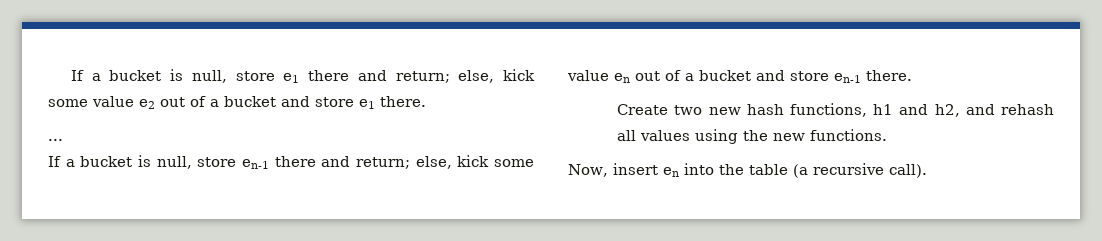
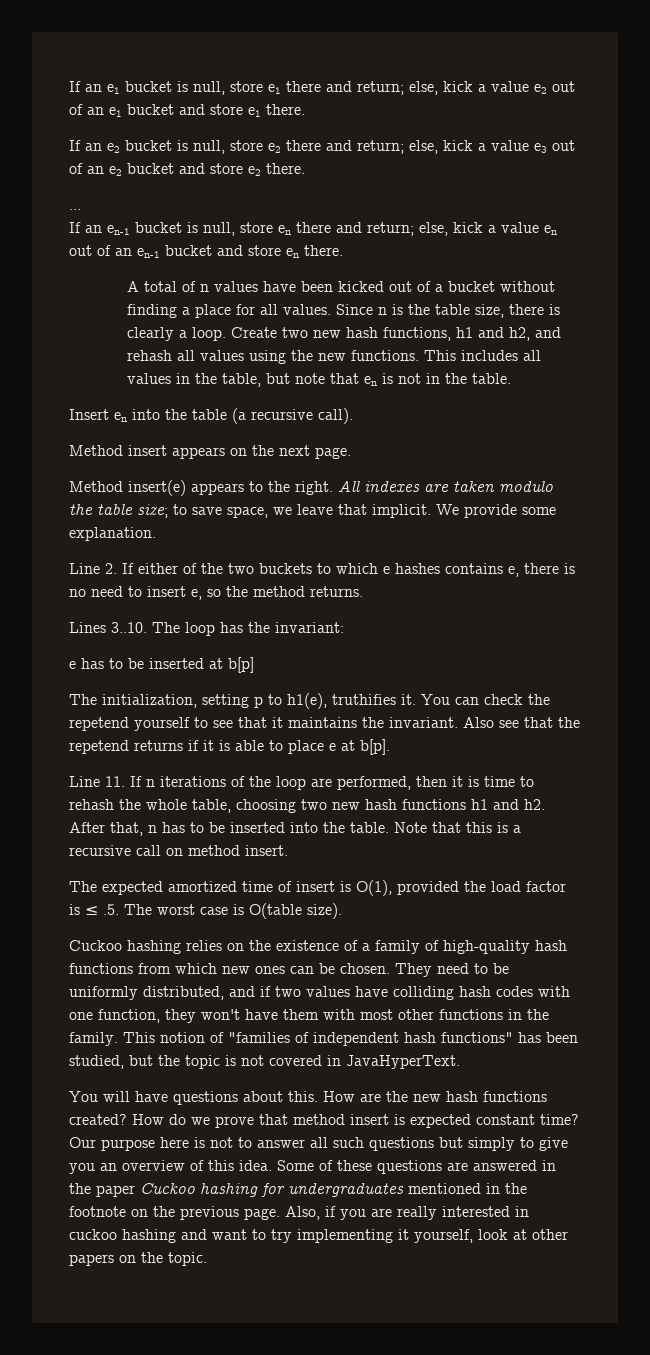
[71,70,101,81] If a -> [69,81,120,94] If an e1
[48,99,88,107] some -> [478,84,486,92] a
[210,99,219,107] a -> [87,107,122,117] an e1
[48,139,63,141] [48,155,534,169] // ... // If a bucket is null, store en-1 there and return; else, kick some -> [69,140,575,154] [69,163,305,176] [69,209,81,210] [69,222,496,236] // If an e2 bucket is null, store e2 there and return; else, kick a value e3 out of an e2 bucket and store e2 there. // ... // If an en-1 bucket is null, store en there and return; else, kick a
[685,70,912,83] a bucket and store en-1 there. // -> [115,245,343,258] [126,281,555,292] [126,304,560,318] [126,327,226,341] an en-1 bucket and store en there. // A total of n values have been kicked out of a bucket without finding a place for all values. Since n is the table size, there is clearly a loop.
[568,163,658,177] // Now, insert -> [423,350,541,361] [126,373,511,387] [69,409,109,420] This includes all values in the table, but note that en is not in the table. // Insert
(927, 171) none -> [69,445,351,459] [69,480,553,496] [69,504,556,518] [69,527,156,541] [69,563,575,577] [69,586,363,600] [69,622,344,636] [69,657,254,673] [69,693,550,709] [69,717,580,731] [69,739,390,755] [69,776,534,790] [69,799,545,813] [69,822,521,836] [69,845,288,856] [69,880,566,896] [69,903,342,919] [69,940,567,954] [69,963,509,977] [69,986,570,1000] [69,1009,549,1023] [69,1032,578,1046] [69,1055,460,1069] [69,1091,547,1105] [69,1114,579,1128] [69,1137,568,1151] [69,1160,556,1174] [69,1183,527,1197] [69,1206,529,1220] [69,1229,568,1243] [69,1252,207,1266] // Method insert appears on the next page. // Method insert(e) appears to the right. All indexes are taken modulo the table size; to save space, we leave that implicit. We provide some explanation. // Line 2. If either of the two buckets to which e hashes contains e, there is no need to insert e, so the method returns. // Lines 3..10. The loop has the invariant: // e has to be inserted at b[p] // The initialization, setting p to h1(e), truthifies it. You can check the repetend yourself to see that it maintains the invariant. Also see that the repetend returns if it is able to place e at b[p]. // Line 11. If n iterations of the loop are performed, then it is time to rehash the whole table, choosing two new hash functions h1 and h2. After that, n has to be inserted into the table. Note that this is a recursive call on method insert. // The expected amortized time of insert is O(1), provided the load factor is ≤ .5. The worst case is O(table size). // Cuckoo hashing relies on the existence of a family of high-quality hash functions from which new ones can be chosen. They need to be uniformly distributed, and if two values have colliding hash codes with one function, they won't have them with most other functions in the family. This notion of "families of independent hash functions" has been studied, but the topic is not covered in JavaHyperText. // You will have questions about this. How are the new hash functions created? How do we prove that method insert is expected constant time? Our purpose here is not to answer all such questions but simply to give you an overview of this idea. Some of these questions are answered in the paper Cuckoo hashing for undergraduates mentioned in the footnote on the previous page. Also, if you are really interested in cuckoo hashing and want to try implementing it yourself, look at other papers on the topic.

